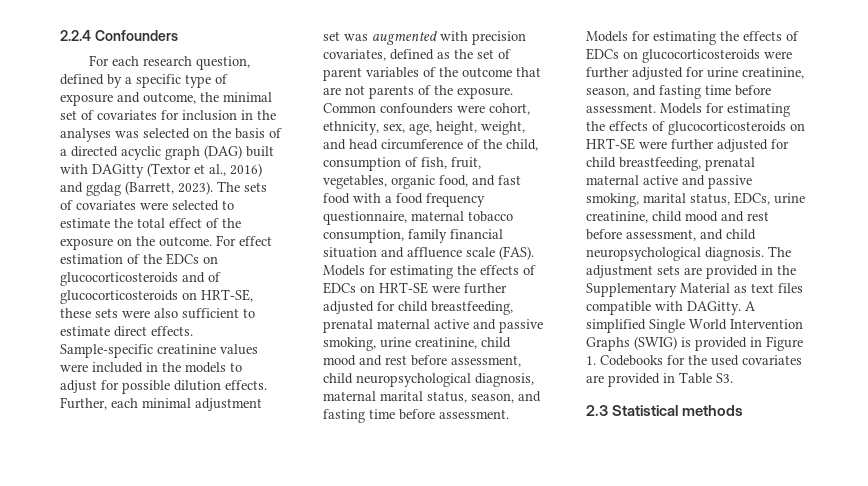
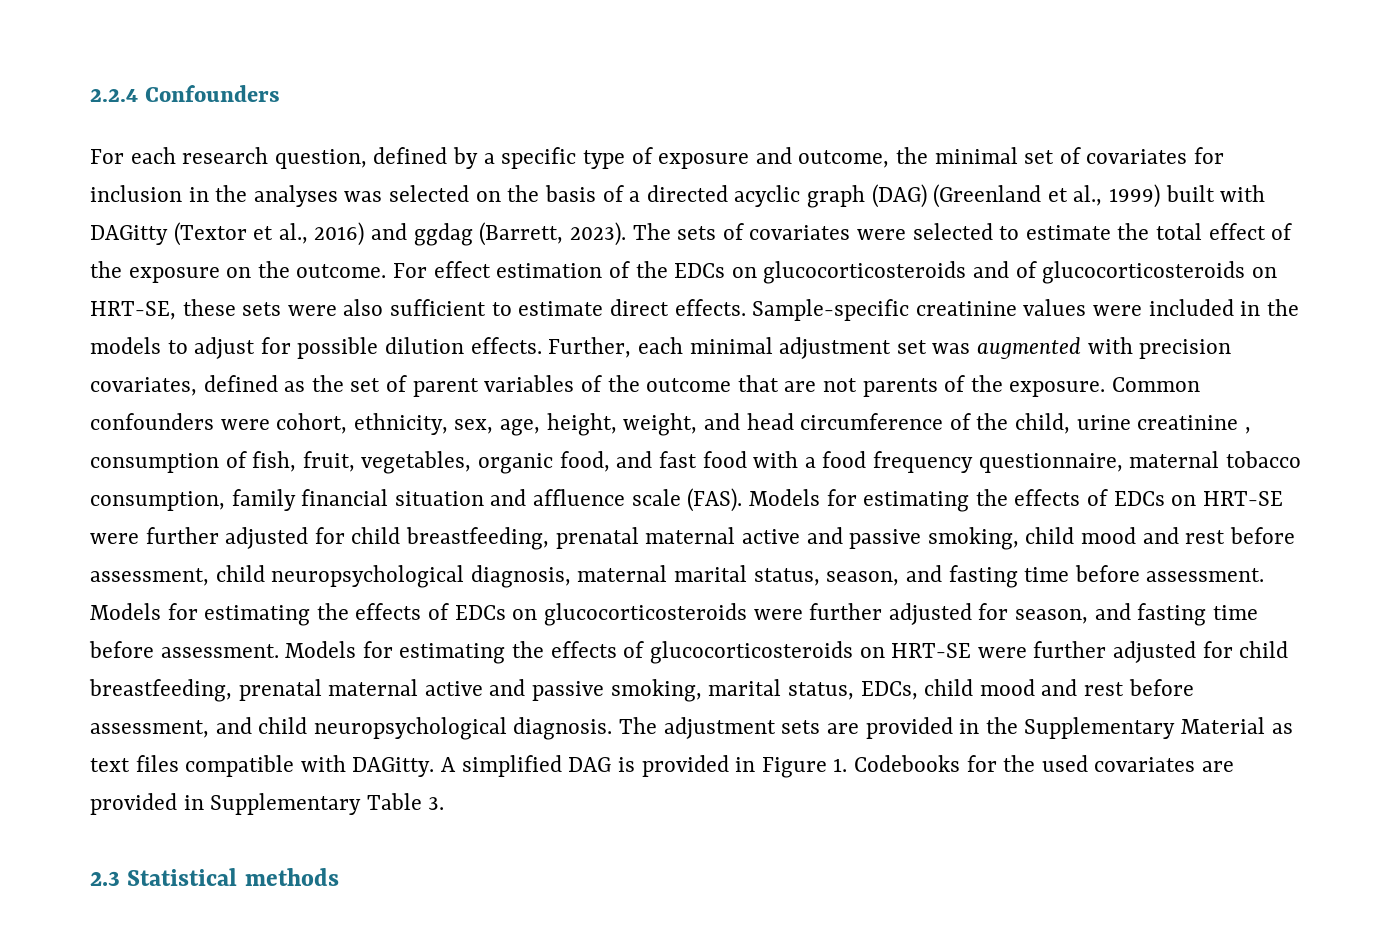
(242, 152) none -> [933,184,1161,208] (Greenland et al., 1999)
(538, 145) none -> [1076,415,1251,434] urine creatinine ,
[380,337,477,349] urine creatinine, -> (1019, 538) none
[707,67,804,79] urine creatinine, -> (1009, 611) none
[774,193,805,204] [586,211,648,223] urine creatinine, -> (918, 690) none
[649,319,803,333] [586,336,677,351] Single World Intervention Graphs (SWIG) -> [568,757,612,772] DAG
[679,372,733,384] Table S3. -> [210,793,445,815] Supplementary Table 3.

